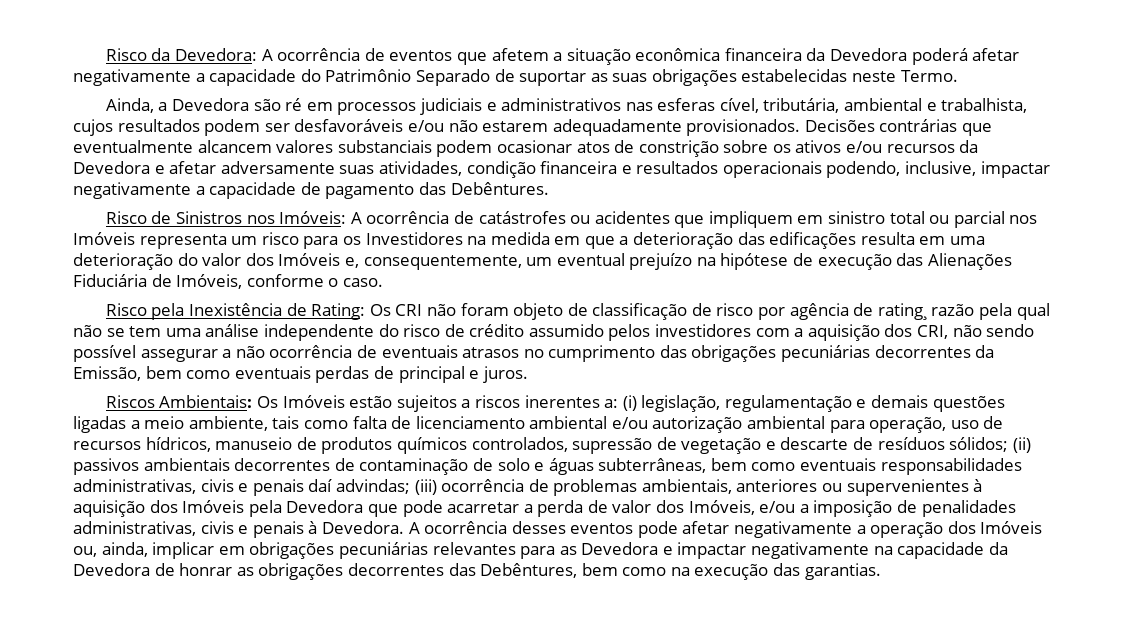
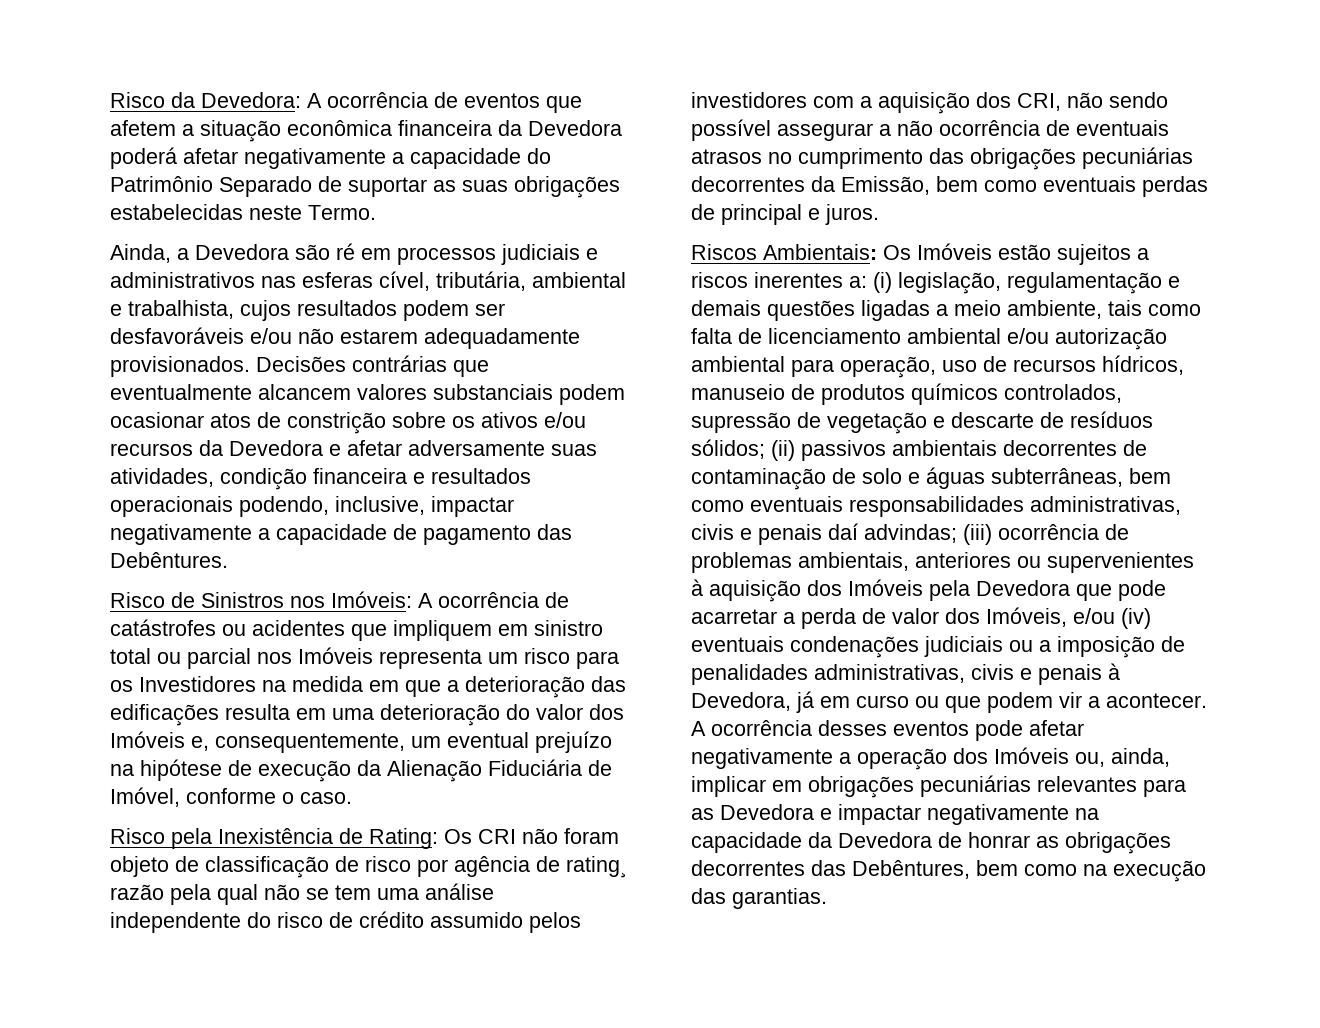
[896,253,1012,270] das Alienações -> [357,760,482,782] da Alienação
[176,274,243,289] Imóveis, -> [110,787,180,807] Imóvel,
(796, 507) none -> [1121,608,1151,629] [691,636,1033,658] (iv) eventuais condenações judiciais ou
[321,521,404,534] Devedora. -> [691,691,1207,713] Devedora, já em curso ou que podem vir a acontecer.

